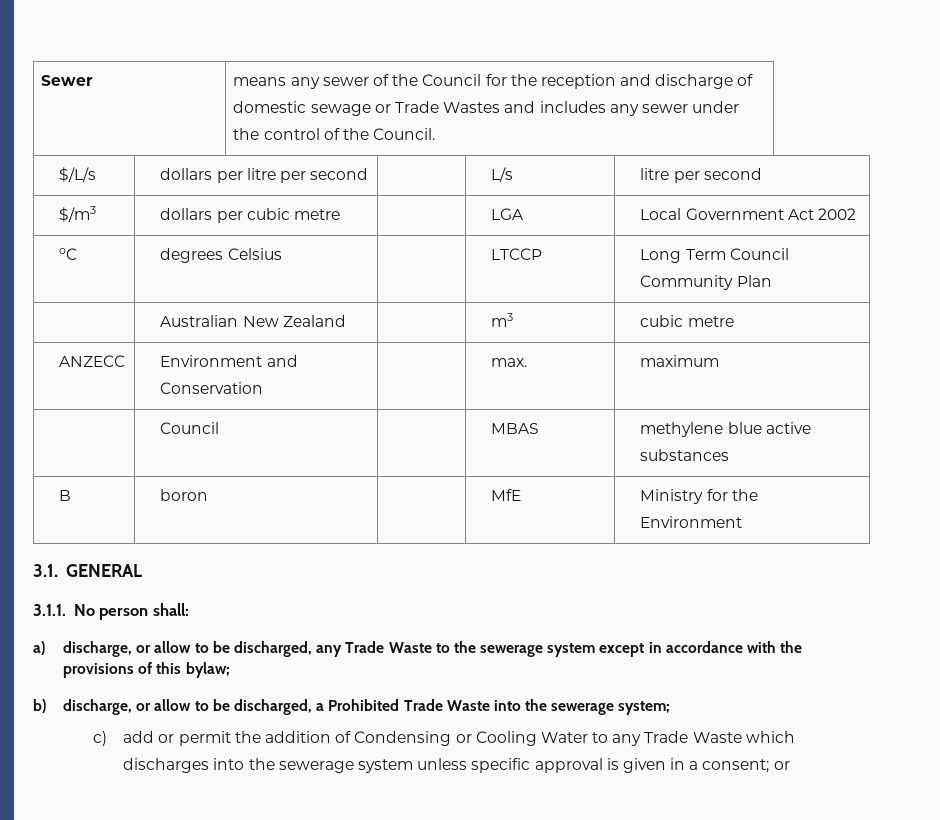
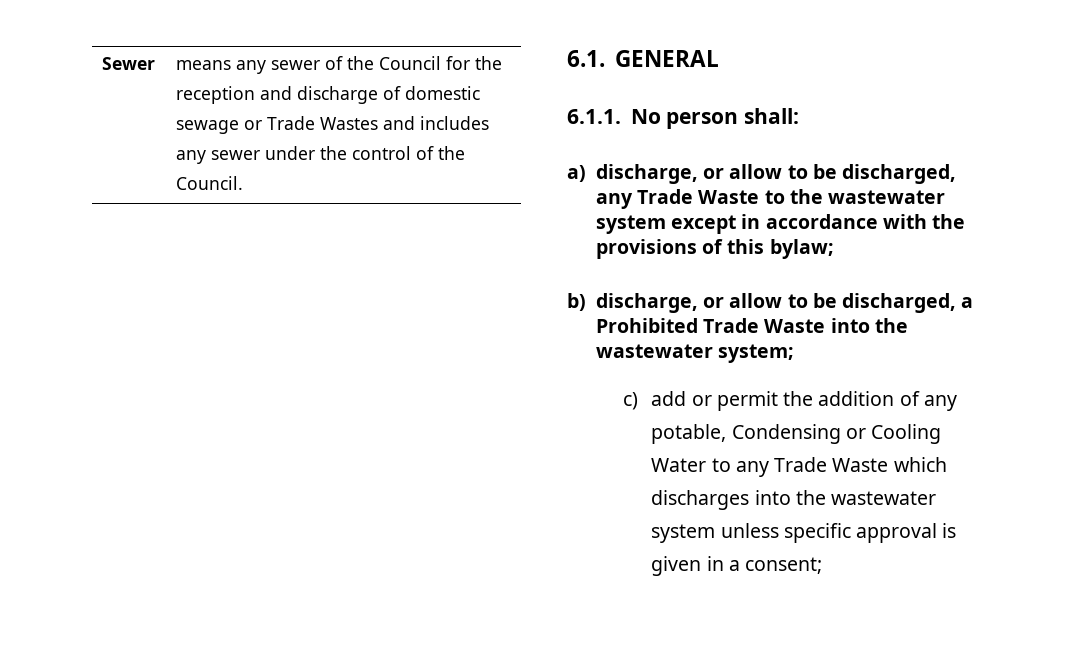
[59,167,97,182] [160,168,369,183] [491,167,514,182] [640,168,762,183] [59,206,97,222] [160,208,341,223] [491,208,525,220] [640,208,857,220] [59,248,78,260] [160,248,282,263] [491,248,543,260] [640,248,789,263] [640,275,772,290] [160,315,346,327] [491,313,514,327] [640,315,734,327] [59,355,126,367] [160,355,298,367] [160,382,264,394] [491,358,528,367] [640,355,720,367] [160,422,220,434] [491,423,540,434] [640,422,811,437] [640,449,730,461] [59,490,72,501] [160,489,209,501] [491,489,522,501] [640,489,758,504] [640,516,743,528] [33,564,58,577] // $/L/s | dollars per litre per second | | L/s | litre per second // $/m3 | dollars per cubic metre | | LGA | Local Government Act 2002 // oC | degrees Celsius | | LTCCP | Long Term Council Community Plan // | Australian New Zealand | | m3 | cubic metre // ANZECC | Environment and Conservation | | max. | maximum // | Council | | MBAS | methylene blue active substances // B | boron | | MfE | Ministry for the Environment // 3.1. -> [567,50,605,67] // 6.1.
[33,604,66,616] 3.1.1. -> [567,109,621,124] 6.1.1.
[480,645,544,657] sewerage -> [828,190,946,204] wastewater
[551,703,615,715] sewerage -> [595,344,713,358] wastewater
(352, 737) none -> [924,395,958,411] [651,424,727,444] any potable,
[278,761,354,773] sewerage -> [831,491,937,505] wastewater
[773,761,790,770] or -> (823, 565) none

